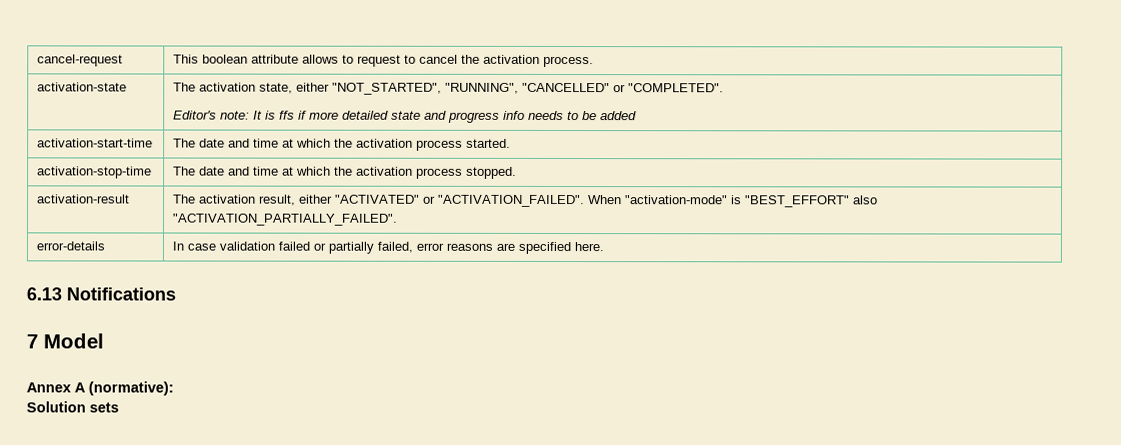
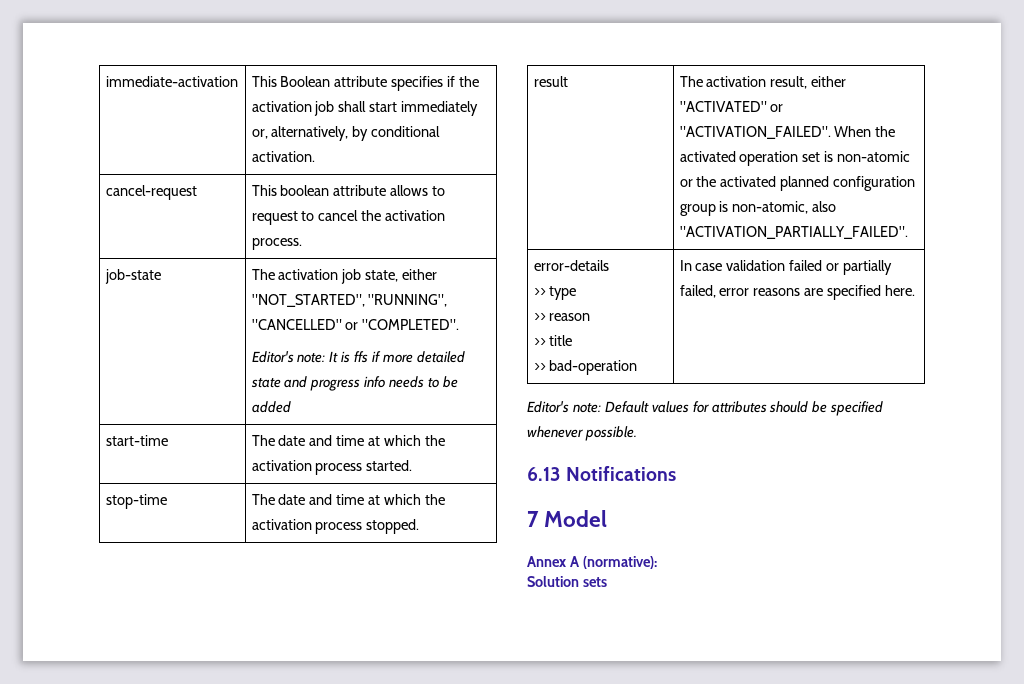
(37, 60) none -> [105,76,238,87] [251,76,480,91] [251,101,479,116] [251,126,441,141] [251,151,315,162] immediate-activation | This Boolean attribute specifies if the activation job shall start immediately or, alternatively, by conditional activation. //
[37,82,128,92] [173,82,257,92] activation-state | The activation -> [104,269,161,284] [251,269,362,284] job-state | The activation job
[37,138,154,148] activation-start-time -> [105,435,168,446] start-time
[37,166,153,179] activation-stop-time -> [105,494,167,509] stop-time
[37,194,131,204] activation-result -> [533,76,568,87] result
[625,195,879,208] [172,213,399,226] [36,241,106,251] "activation-mode" is "BEST_EFFORT" also "ACTIVATION_PARTIALLY_FAILED". // error-details -> [875,126,896,137] [679,151,911,166] [679,176,916,191] [679,201,837,216] [679,226,908,239] [533,260,609,271] [533,286,577,300] [533,313,591,321] [533,335,573,346] [533,360,638,375] the activated operation set is non-atomic or the activated planned configuration group is non-atomic, also "ACTIVATION_PARTIALLY_FAILED". // error-details // >> type // >> reason // >> title // >> bad-operation
(605, 247) none -> [527,401,884,416] [527,426,637,441] // Editor's note: Default values for attributes should be specified whenever possible.

